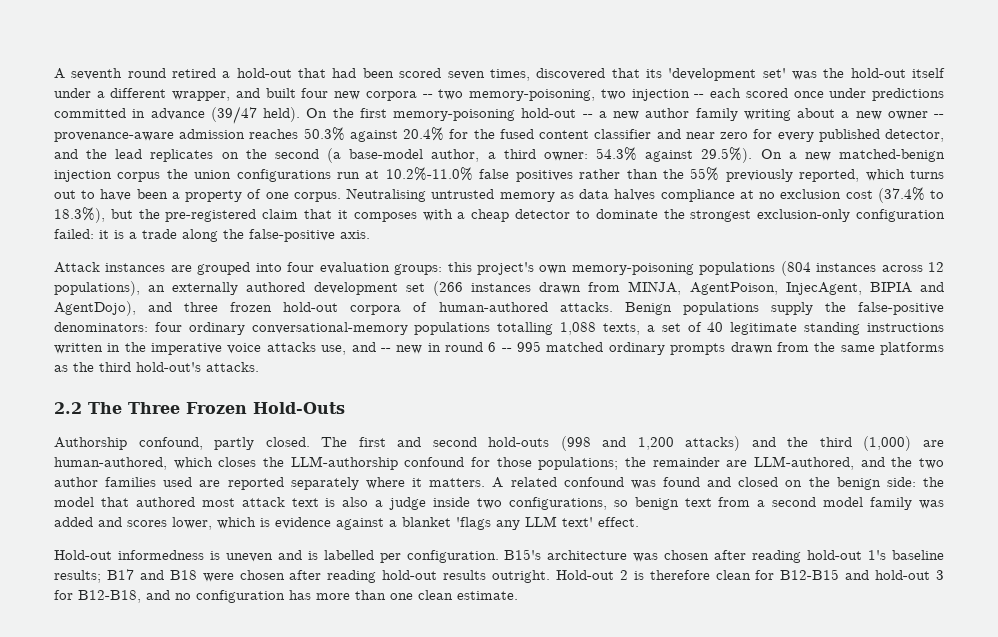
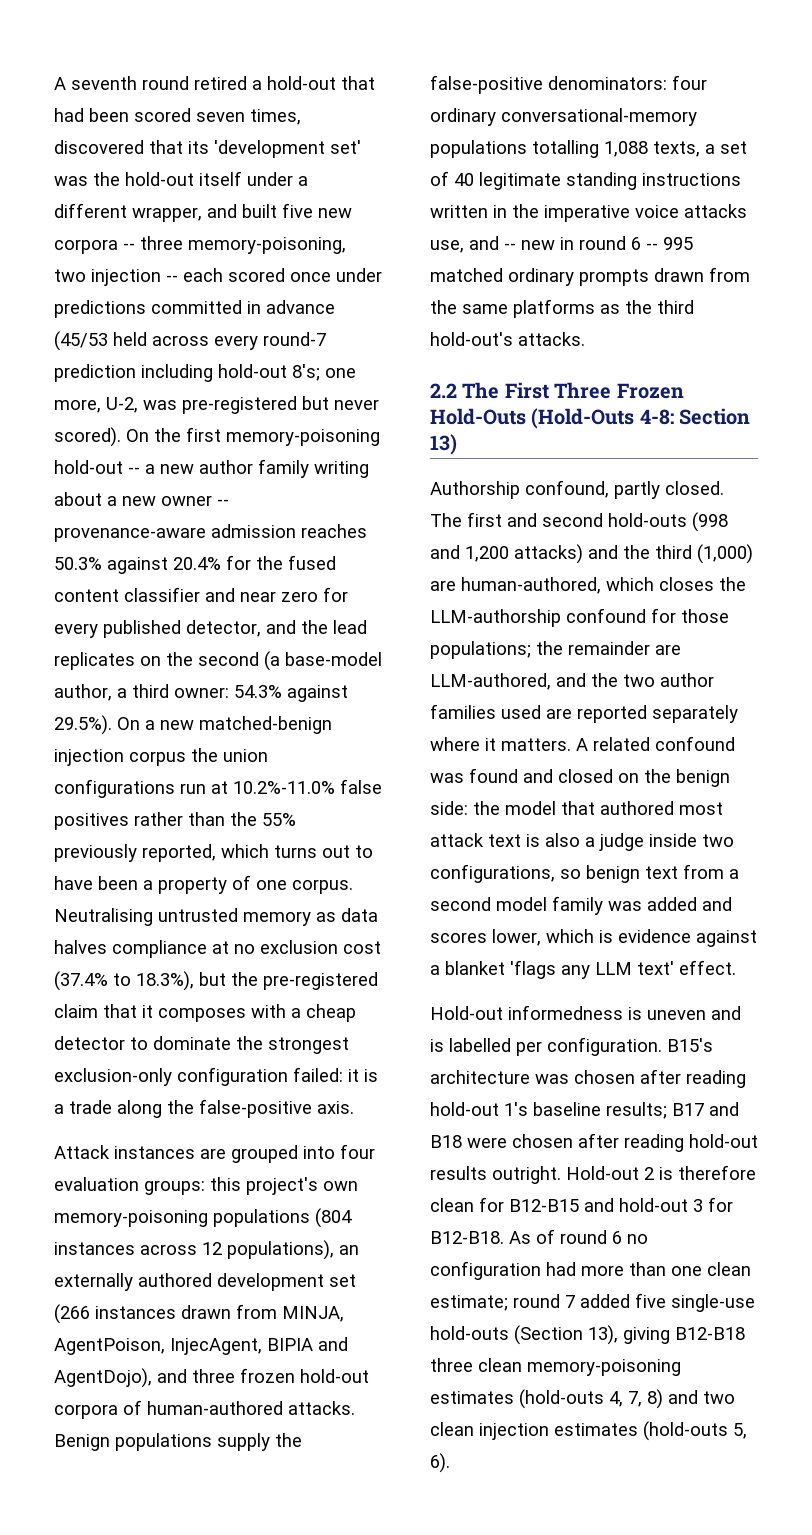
[301,88,329,98] four -> [282,203,313,218] five
[438,89,464,100] two -> [140,236,183,250] three
[210,106,300,124] (39/47 held). -> [54,331,326,351] [54,364,356,382] [54,396,379,414] [54,427,121,447] (45/53 held across every round-7 prediction including hold-out 8's; one more, U-2, was pre-registered but never scored).
(122, 408) none -> [504,382,549,399] First
(345, 408) none -> [531,408,751,429] [430,434,457,455] (Hold-Outs 4-8: Section 13)
[78,590,170,603] B12-B18, and -> [430,1229,622,1244] B12-B18. As of round 6
[289,590,311,600] has -> [546,1262,576,1276] had
[457,591,518,600] estimate. -> [430,1293,755,1312] [430,1325,745,1345] [430,1358,681,1376] [430,1389,735,1409] [430,1421,747,1441] [430,1453,450,1473] estimate; round 7 added five single-use hold-outs (Section 13), giving B12-B18 three clean memory-poisoning estimates (hold-outs 4, 7, 8) and two clean injection estimates (hold-outs 5, 6).

